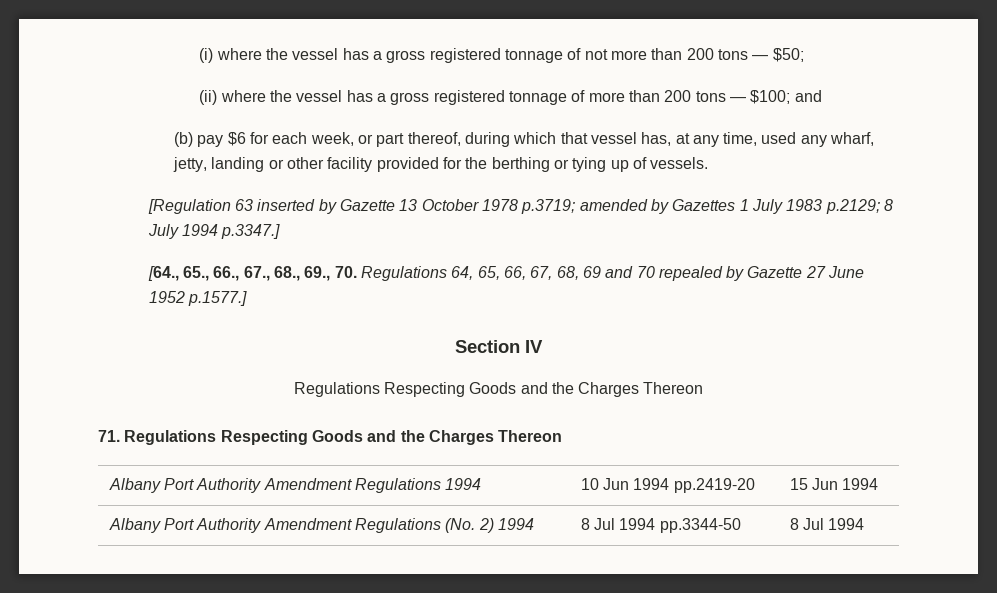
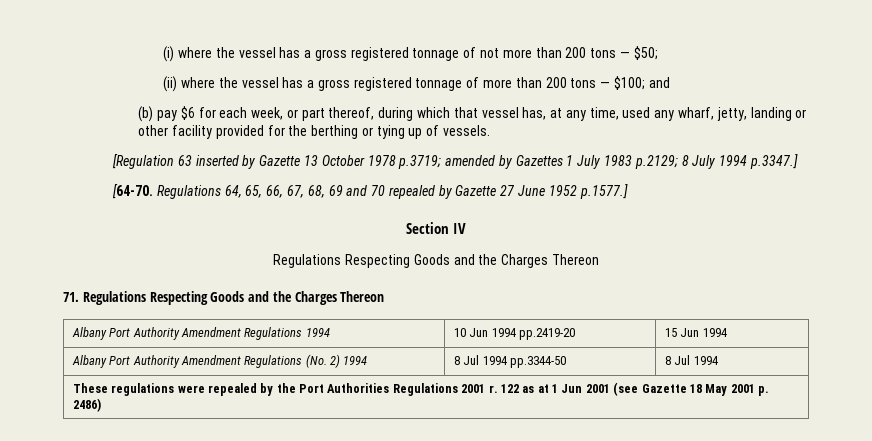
[147,266,357,281] [64., 65., 66., 67., 68., 69., 70. -> [112,184,154,199] [64-70.
(865, 524) none -> [72,382,770,396] [72,398,101,412] // These regulations were repealed by the Port Authorities Regulations 2001 r. 122 as at 1 Jun 2001 (see Gazette 18 May 2001 p. 2486)

